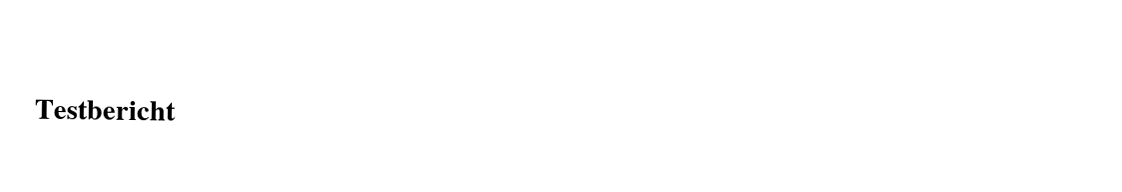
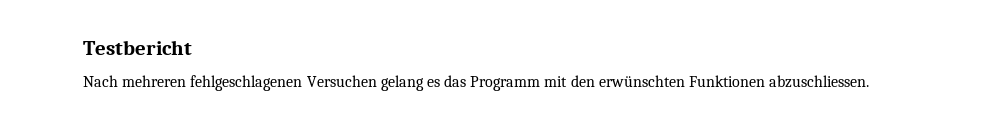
(176, 110) none -> [83,75,870,91] // Nach mehreren fehlgeschlagenen Versuchen gelang es das Programm mit den erwünschten Funktionen abzuschliessen.

